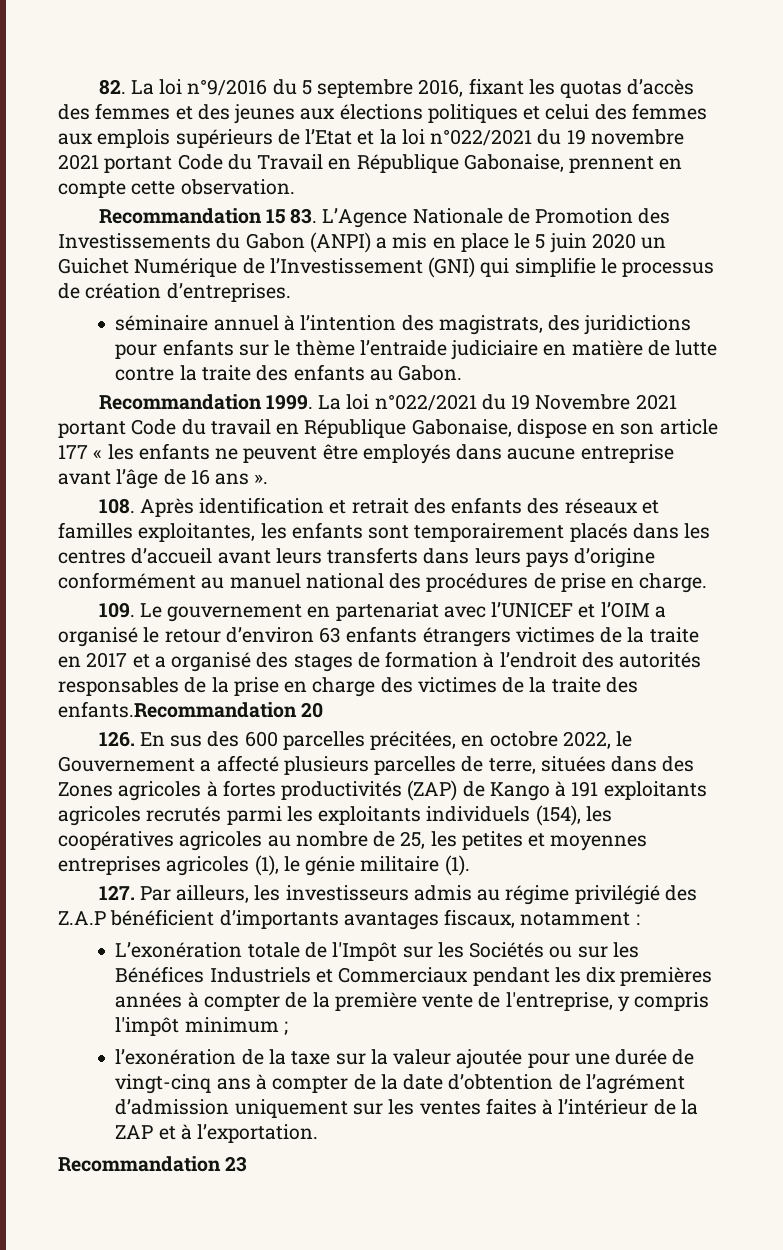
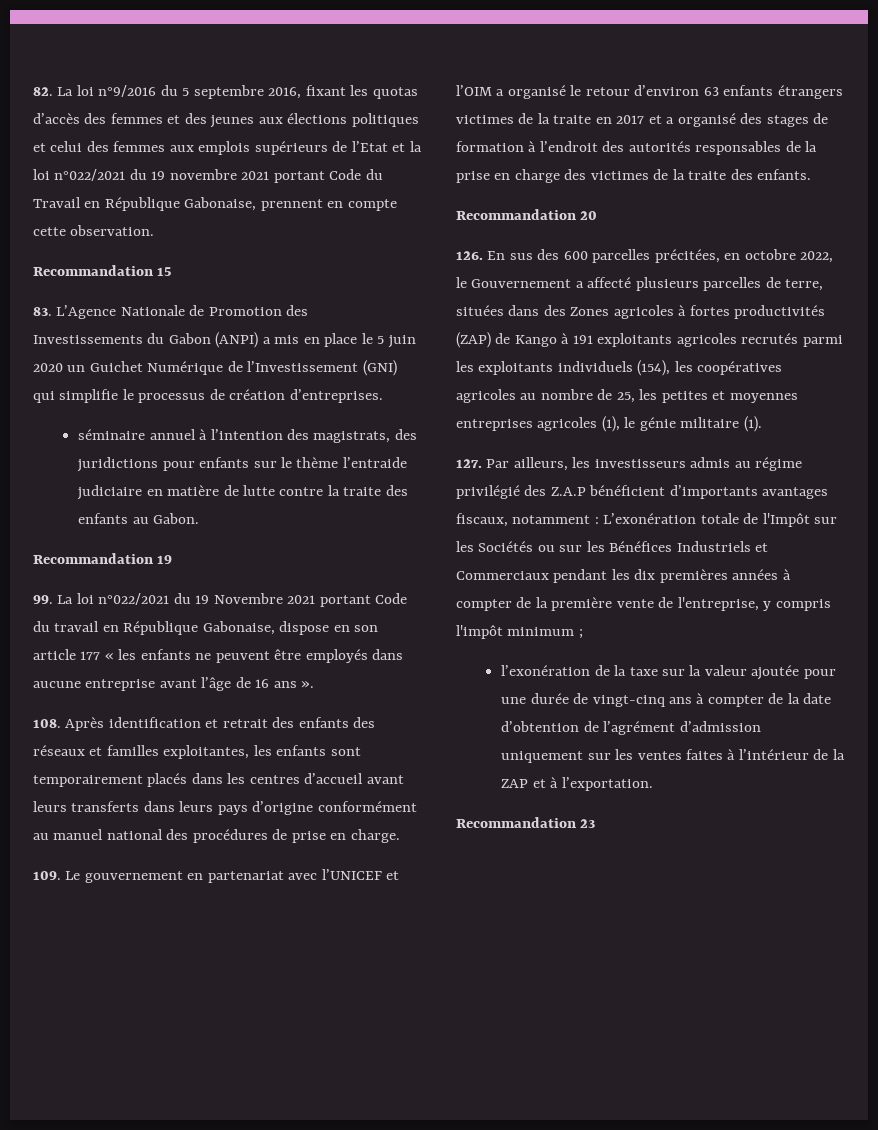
(285, 216) none -> (172, 271) //
[265,394,313,410] 1999. -> [157,555,173,564] [33,595,53,604] 19 // 99.
[58,701,297,718] enfants.Recommandation -> [757,169,812,180] [456,209,576,220] enfants. // Recommandation
(640, 919) // -> (599, 520) none

